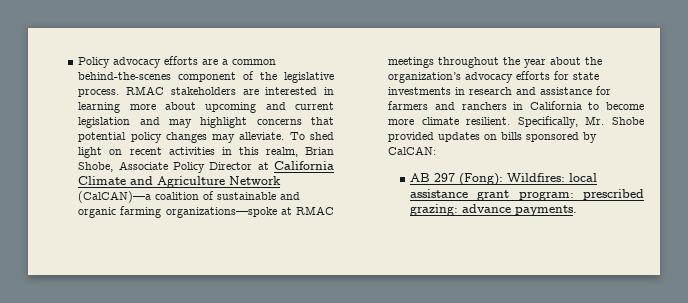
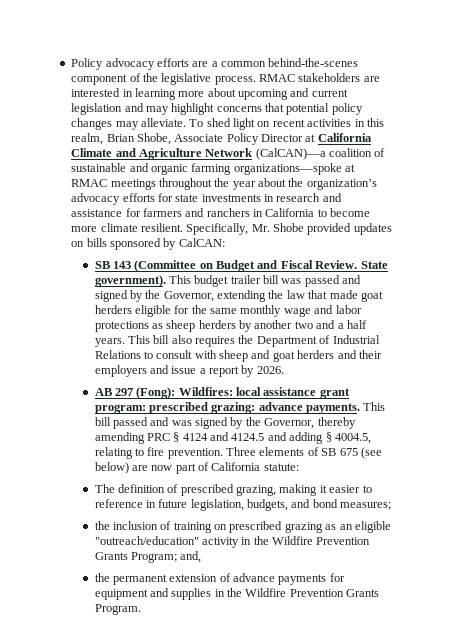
(437, 150) none -> [94,260,388,272] [94,275,362,287] [94,290,383,302] [94,305,362,317] [94,320,367,332] [94,335,380,347] [94,350,382,362] [94,365,284,377] // SB 143 (Committee on Budget and Fiscal Review. State government). This budget trailer bill was passed and signed by the Governor, extending the law that made goat herders eligible for the same monthly wage and labor protections as sheep herders by another two and a half years. This bill also requires the Department of Industrial Relations to consult with sheep and goat herders and their employers and issue a report by 2026.
(577, 210) none -> [363,402,386,411] [94,417,356,429] [94,432,371,444] [94,447,382,459] [94,462,299,474] [94,484,372,496] [94,499,392,511] [94,521,391,533] [94,536,371,548] [94,551,202,563] [94,573,345,585] [94,588,380,600] [94,604,141,615] This bill passed and was signed by the Governor, thereby amending PRC § 4124 and 4124.5 and adding § 4004.5, relating to fire prevention. Three elements of SB 675 (see below) are now part of California statute: // The definition of prescribed grazing, making it easier to reference in future legislation, budgets, and bond measures; // the inclusion of training on prescribed grazing as an eligible "outreach/education" activity in the Wildfire Prevention Grants Program; and, // the permanent extension of advance payments for equipment and supplies in the Wildfire Prevention Grants Program.

